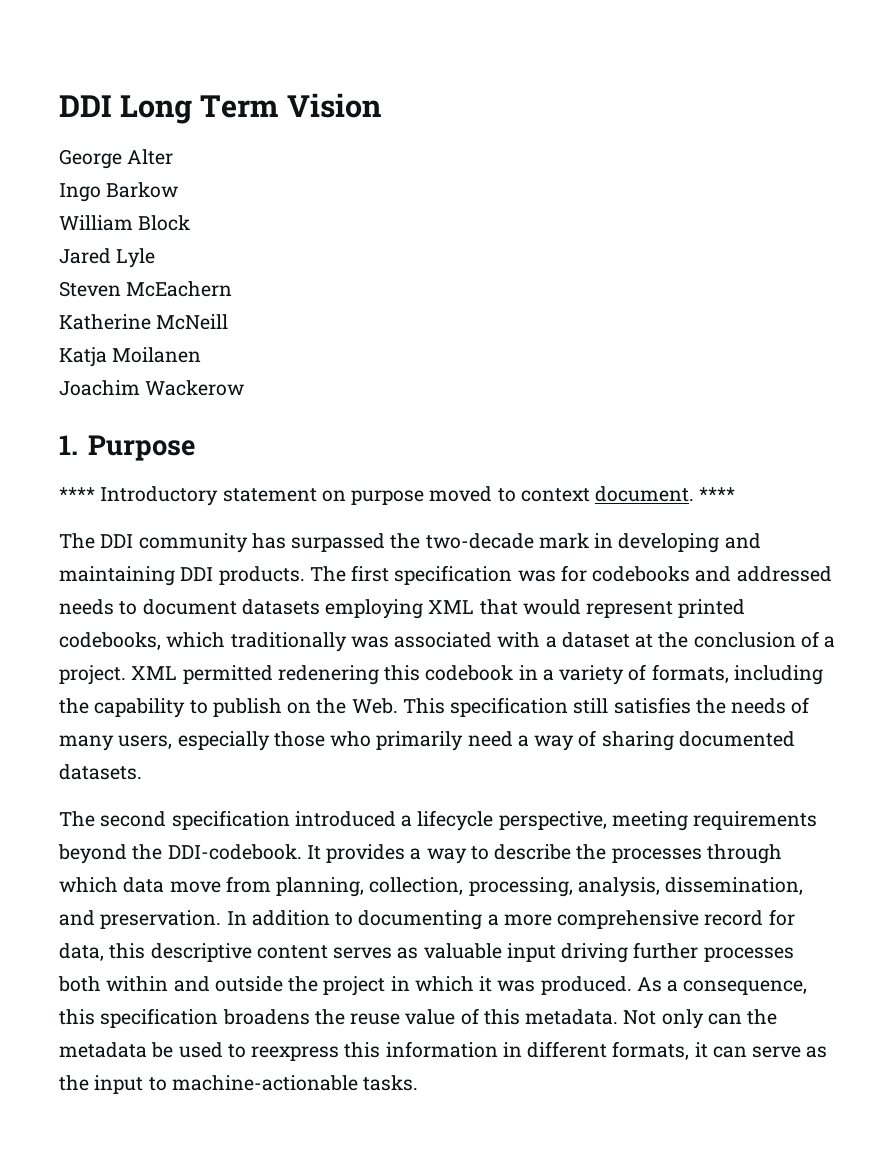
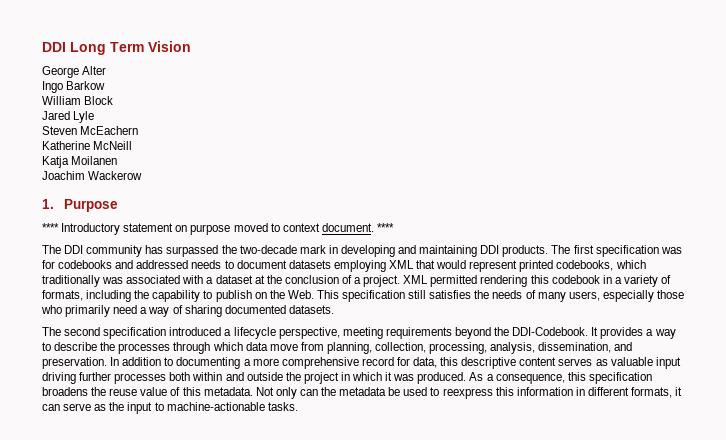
[277,665,379,685] redenering -> [480,275,528,287] rendering
[167,844,302,860] DDI-codebook. -> [512,327,589,336] DDI-Codebook.

